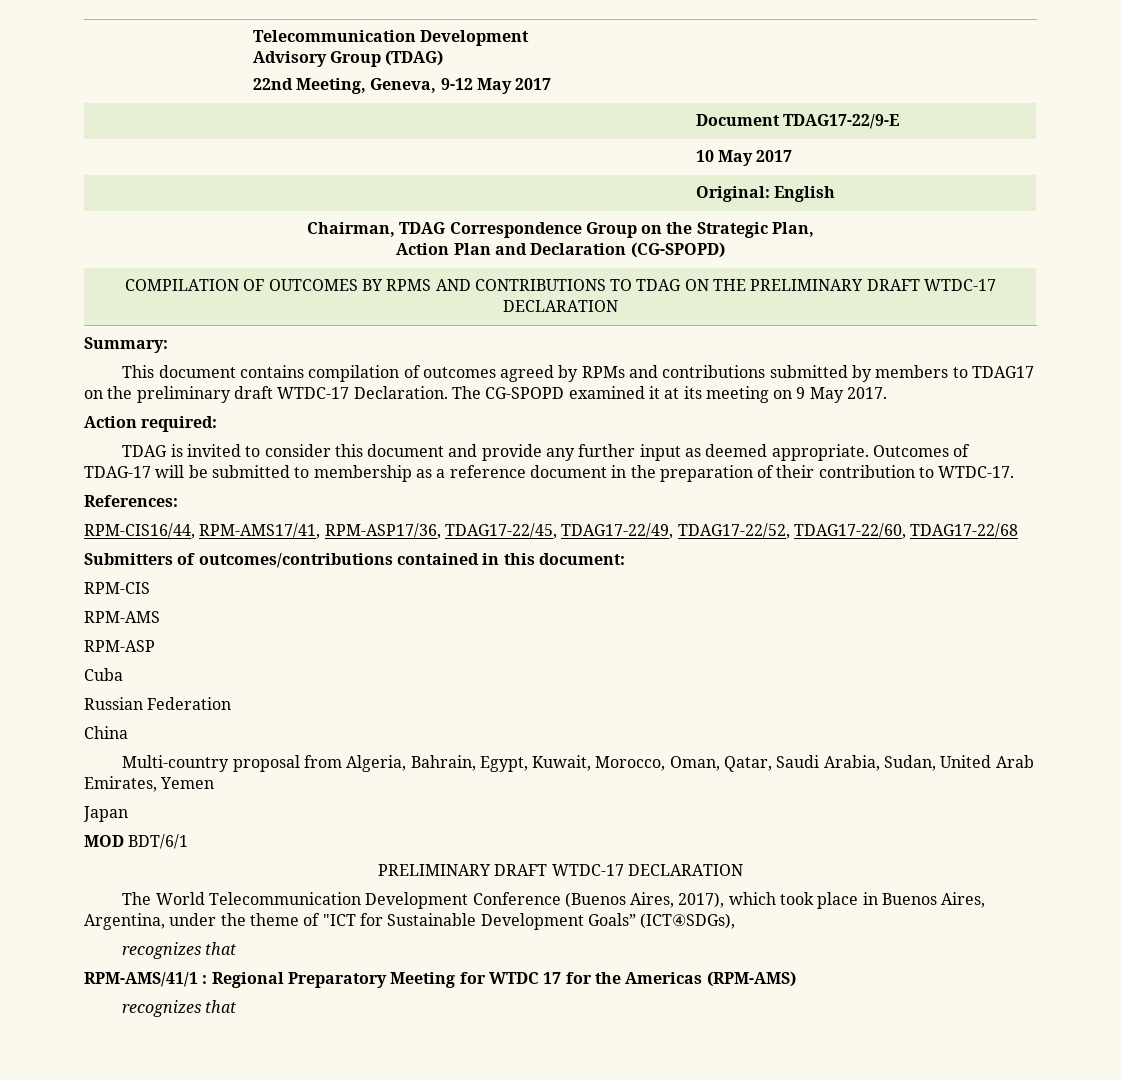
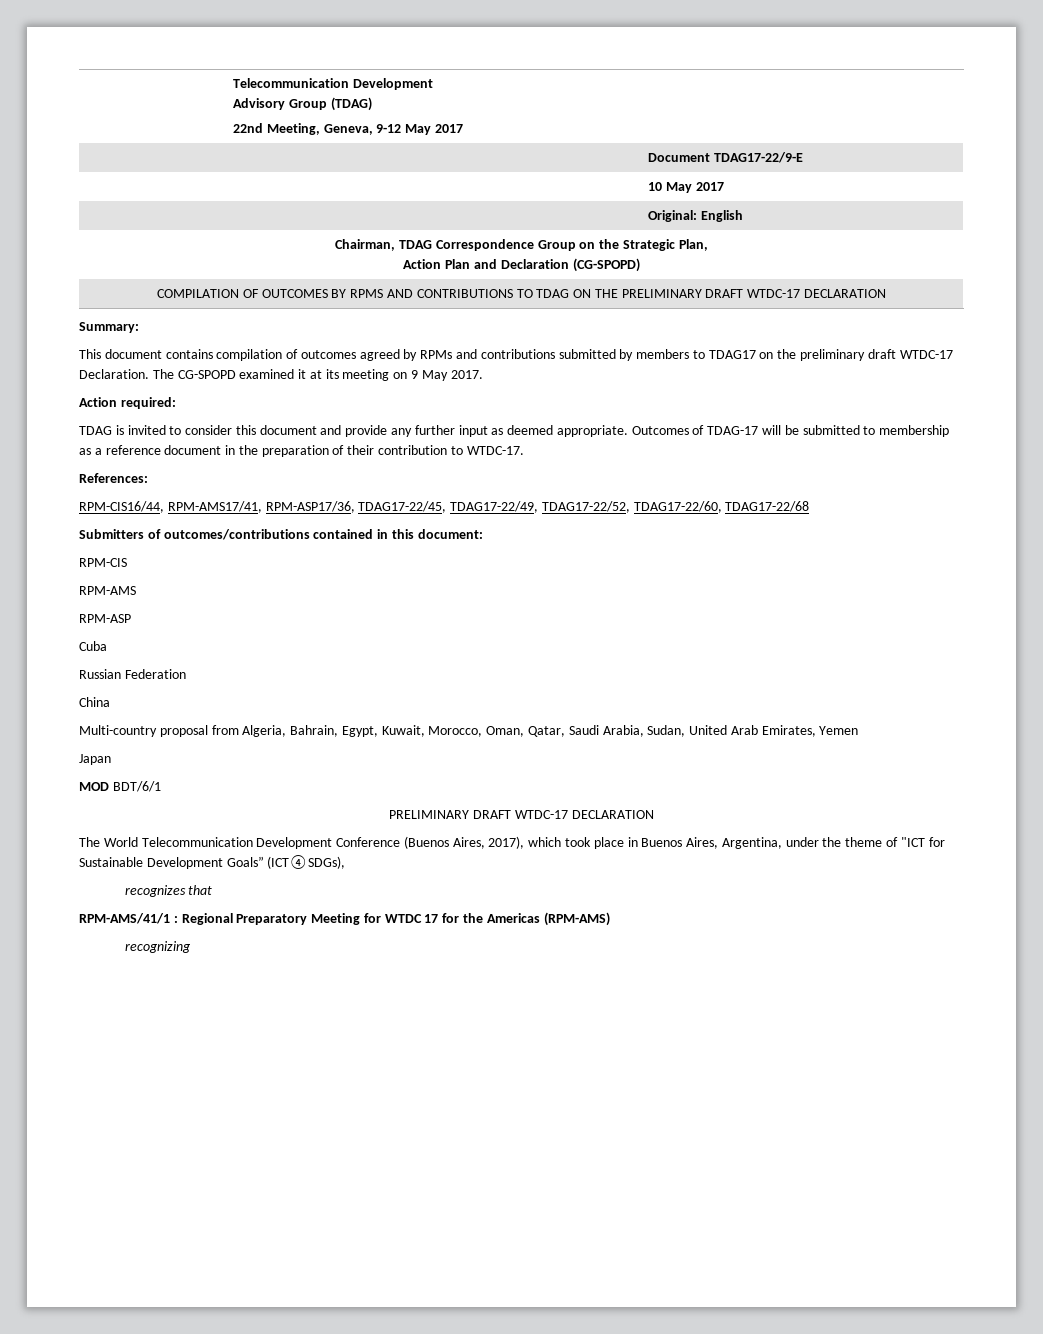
[122,1000,237,1017] recognizes that -> [124,941,191,953] recognizing

